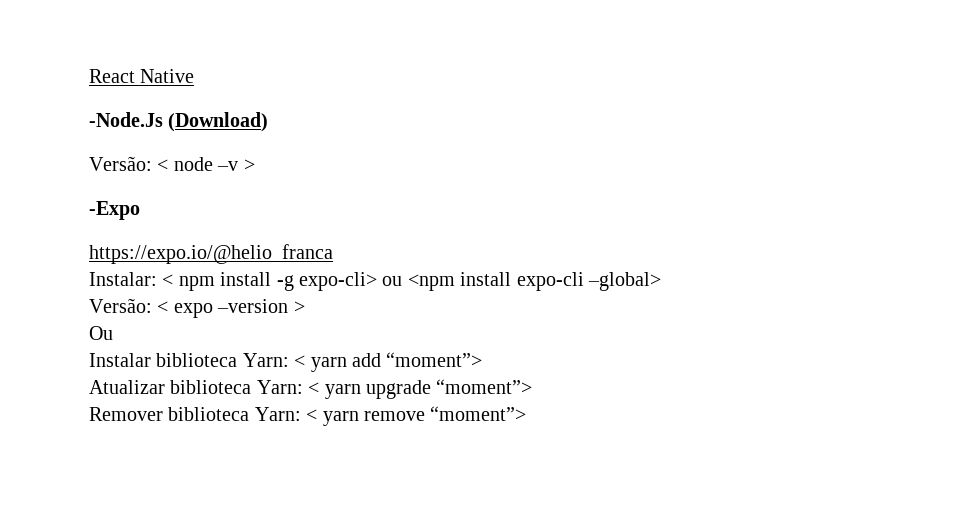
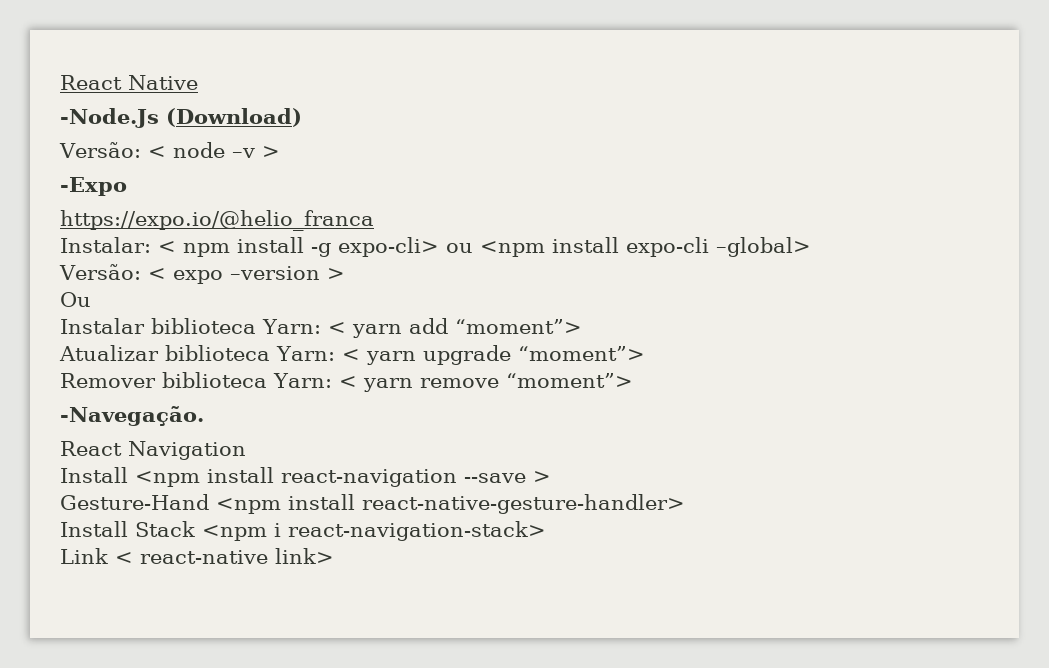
(527, 413) none -> [60,406,204,426] [60,441,246,460] [60,467,551,487] [60,494,685,514] [60,521,546,541] [60,548,334,564] // -Navegação. // React Navigation // Install <npm install react-navigation --save > // Gesture-Hand <npm install react-native-gesture-handler> // Install Stack <npm i react-navigation-stack> // Link < react-native link>

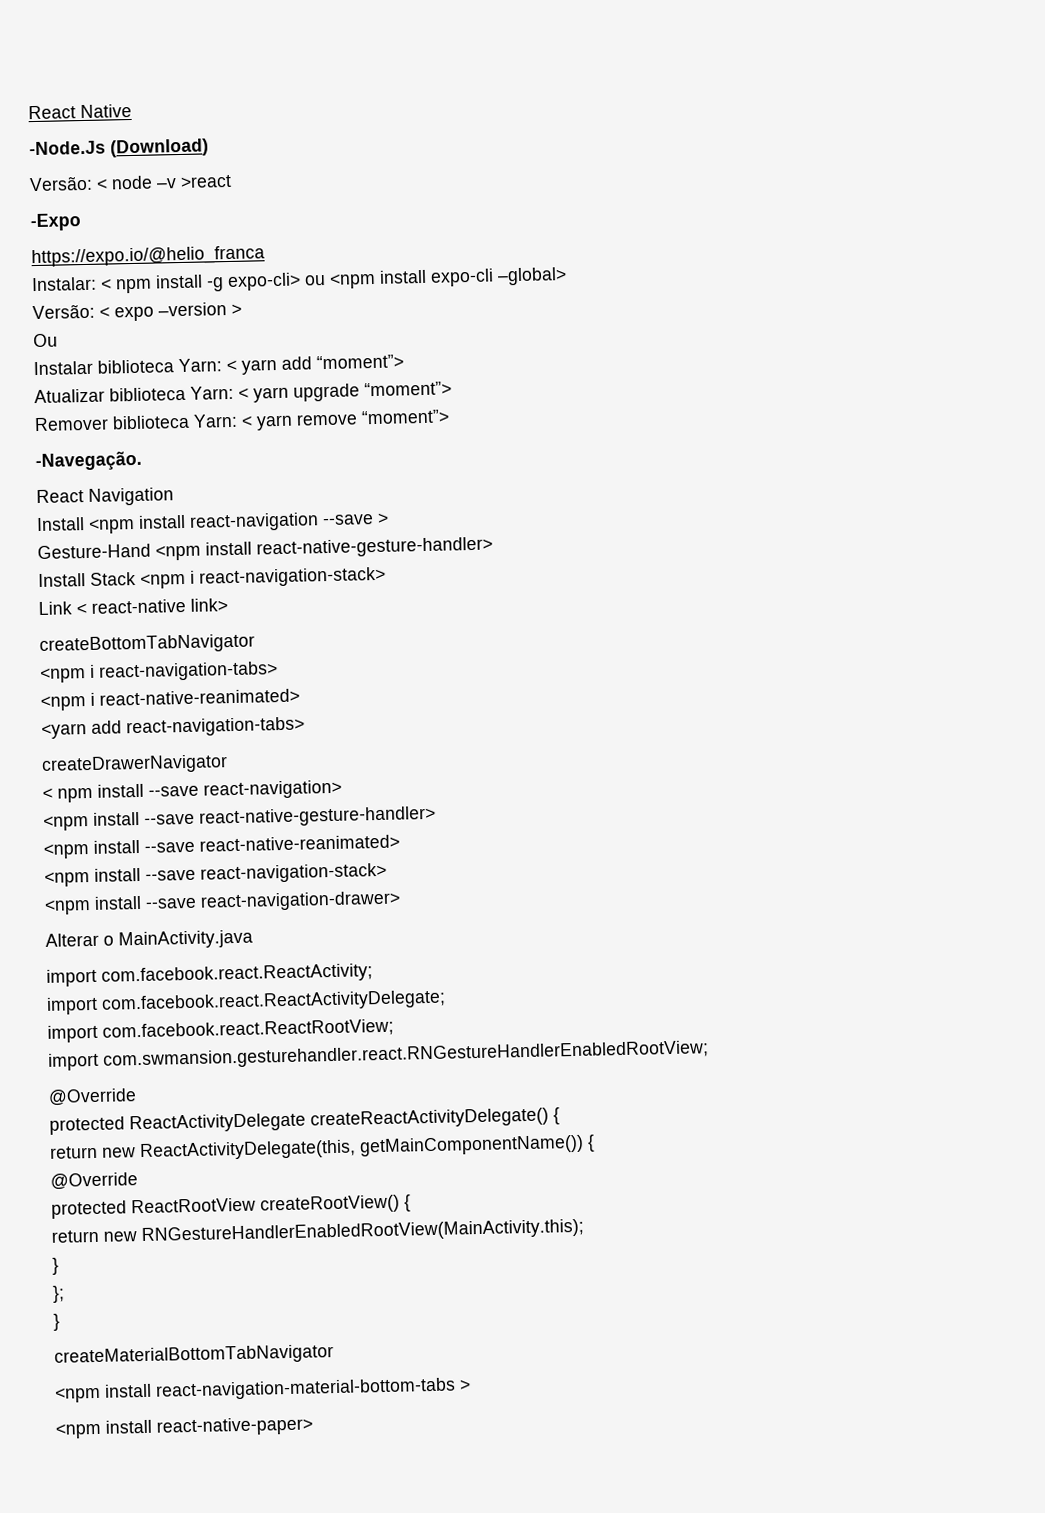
[261,146,280,158] > -> [180,174,232,188] >react
(334, 556) none -> [39,633,255,656] [40,661,278,683] [40,688,300,711] [41,716,305,739] [41,754,228,775] [42,779,342,803] [43,805,436,831] [43,834,400,859] [44,862,387,887] [44,890,401,915] [45,929,253,950] [46,963,373,987] [46,989,446,1015] [47,1018,394,1043] [48,1040,709,1071] [48,1088,137,1106] [49,1107,560,1135] [50,1134,595,1162] [50,1172,138,1190] [51,1194,411,1219] [51,1218,584,1246] [52,1257,59,1275] [52,1285,65,1303] [53,1313,60,1331] [54,1344,334,1367] [55,1377,471,1403] [55,1416,314,1439] // createBottomTabNavigator // <npm i react-navigation-tabs> // <npm i react-native-reanimated> // <yarn add react-navigation-tabs> // createDrawerNavigator // < npm install --save react-navigation> // <npm install --save react-native-gesture-handler> // <npm install --save react-native-reanimated> // <npm install --save react-navigation-stack> // <npm install --save react-navigation-drawer> // Alterar o MainActivity.java // import com.facebook.react.ReactActivity; // import com.facebook.react.ReactActivityDelegate; // import com.facebook.react.ReactRootView; // import com.swmansion.gesturehandler.react.RNGestureHandlerEnabledRootView; // @Override // protected ReactActivityDelegate createReactActivityDelegate() { // return new ReactActivityDelegate(this, getMainComponentName()) { // @Override // protected ReactRootView createRootView() { // return new RNGestureHandlerEnabledRootView(MainActivity.this); // } // }; // } // createMaterialBottomTabNavigator // <npm install react-navigation-material-bottom-tabs > // <npm install react-native-paper>

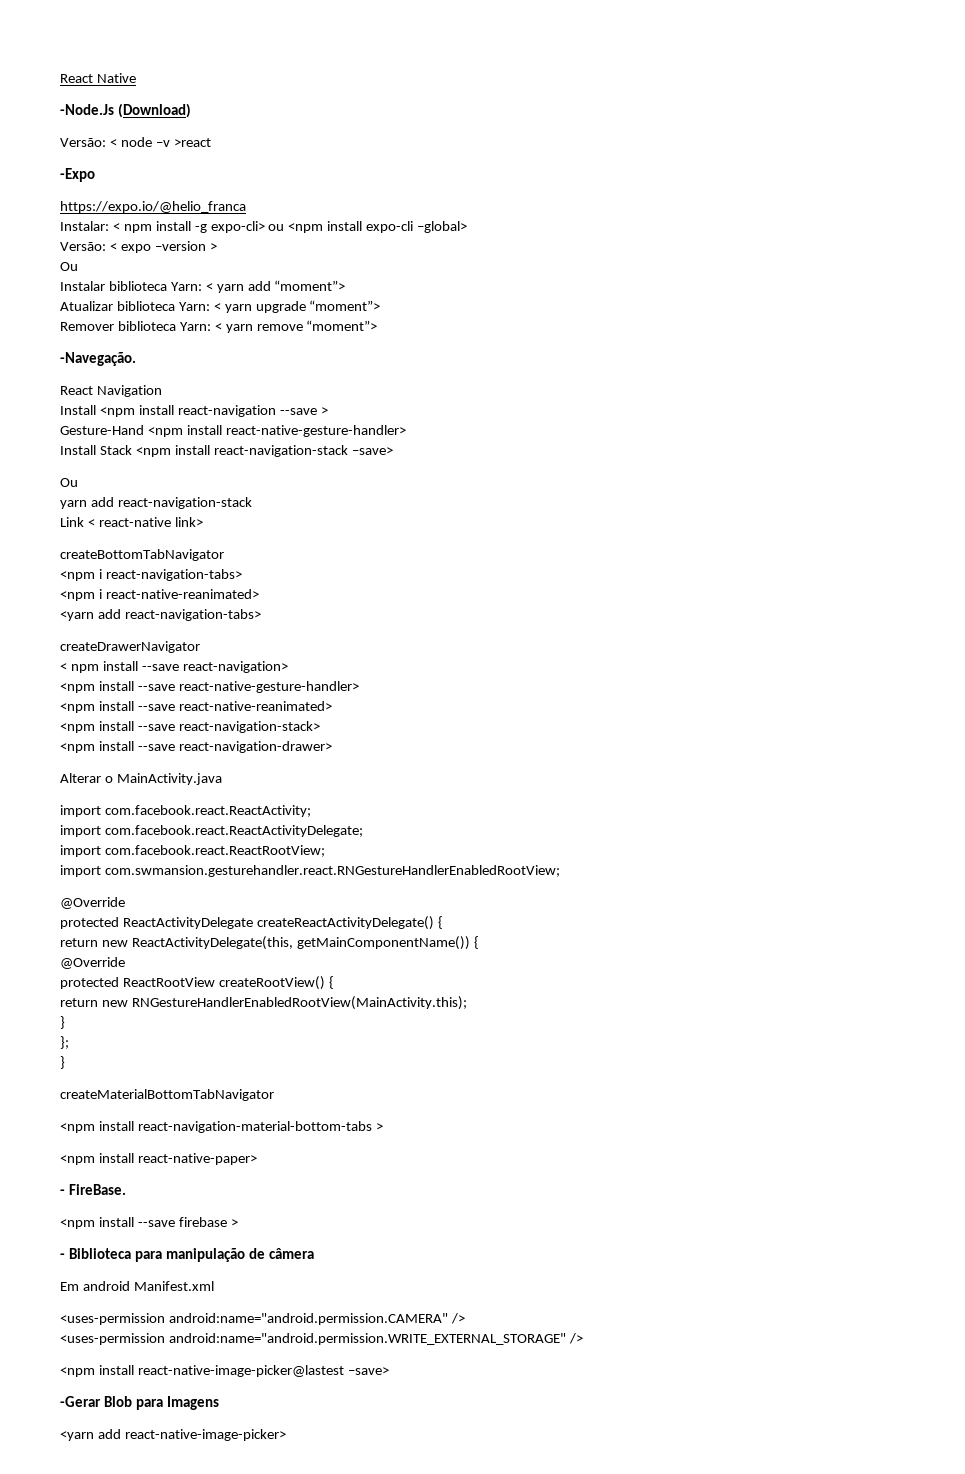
[190,566,386,588] i react-navigation-stack> -> [174,445,393,457] [60,478,78,487] [60,497,252,509] install react-navigation-stack –save> // Ou // yarn add react-navigation-stack
(314, 1426) none -> [60,1184,126,1195] [60,1217,238,1229] [60,1248,314,1262] [60,1281,214,1291] [60,1313,465,1325] [60,1333,583,1345] [60,1365,389,1377] [60,1396,219,1410] [60,1429,286,1441] // - FireBase. // <npm install --save firebase > // - Biblioteca para manipulação de câmera // Em android Manifest.xml // <uses-permission android:name="android.permission.CAMERA" /> // <uses-permission android:name="android.permission.WRITE_EXTERNAL_STORAGE" /> // <npm install react-native-image-picker@lastest –save> // -Gerar Blob para Imagens // <yarn add react-native-image-picker>

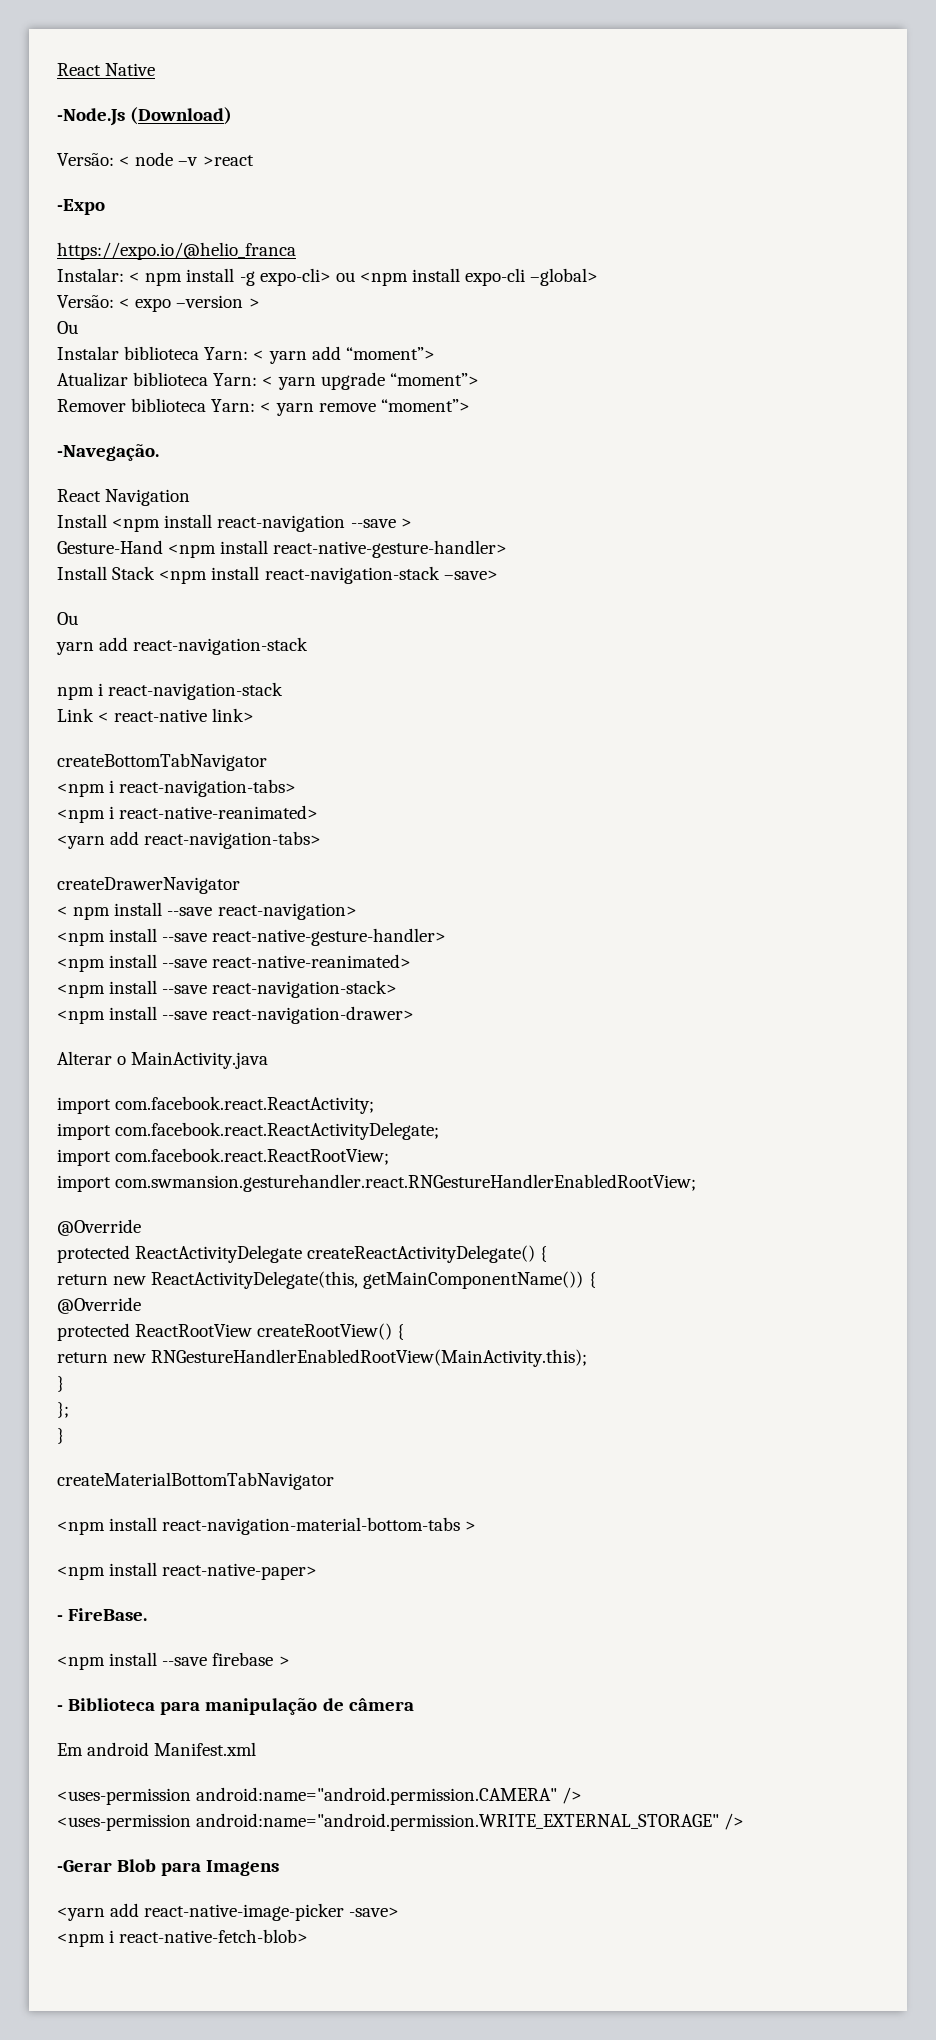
(252, 503) none -> [57,682,284,700] // npm i react-navigation-stack
[60,1365,389,1377] // <npm install react-native-image-picker@lastest –save> -> (745, 1821) none
[124,1429,286,1441] react-native-image-picker> -> [144,1903,400,1921] [57,1929,309,1947] react-native-image-picker -save> // <npm i react-native-fetch-blob>

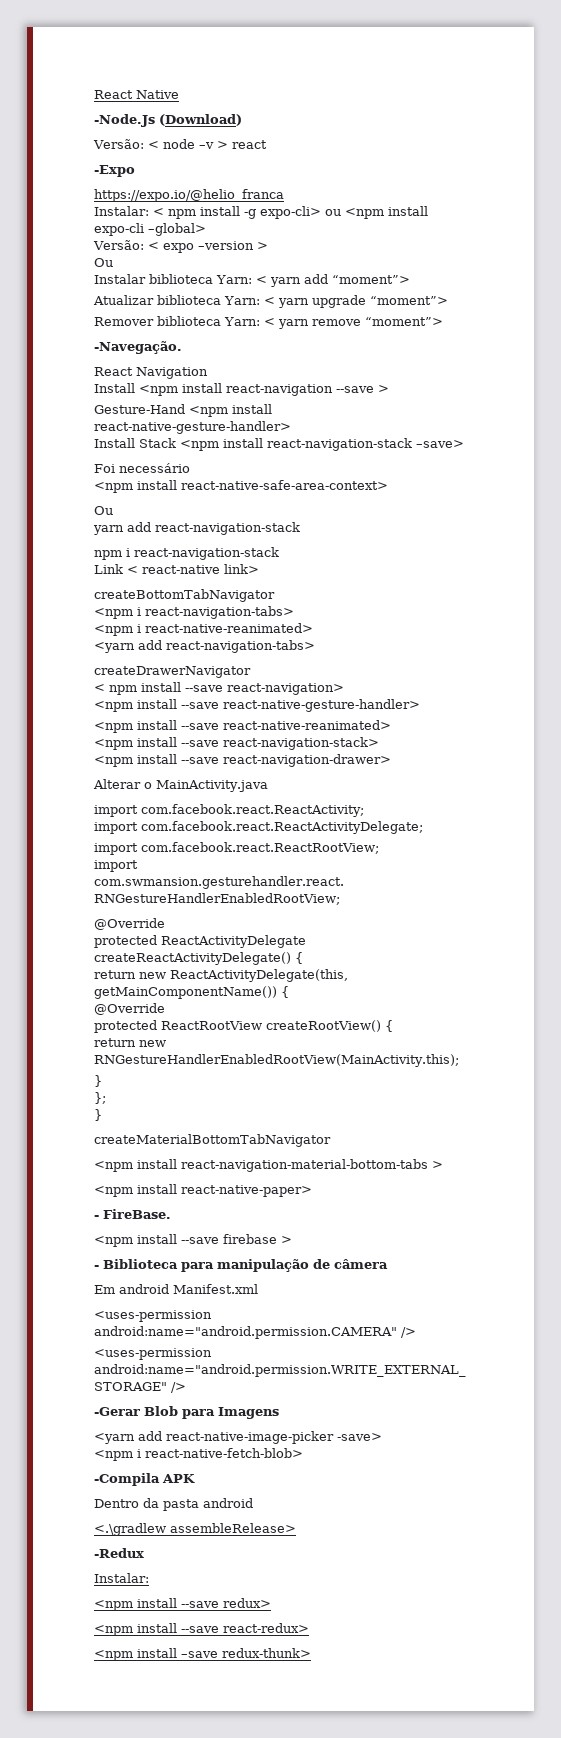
[202,155,254,166] >react -> [216,140,267,149] > react
(498, 575) none -> [94,463,190,473] [94,480,388,493] // Foi necessário // <npm install react-native-safe-area-context>
(309, 1936) none -> [94,1473,195,1486] [94,1498,253,1511] [94,1523,296,1536] [94,1548,144,1558] [94,1573,149,1583] [94,1598,271,1611] [94,1623,309,1636] [94,1648,311,1661] // -Compila APK // Dentro da pasta android // <.\gradlew assembleRelease> // -Redux // Instalar: // <npm install --save redux> // <npm install --save react-redux> // <npm install –save redux-thunk>

